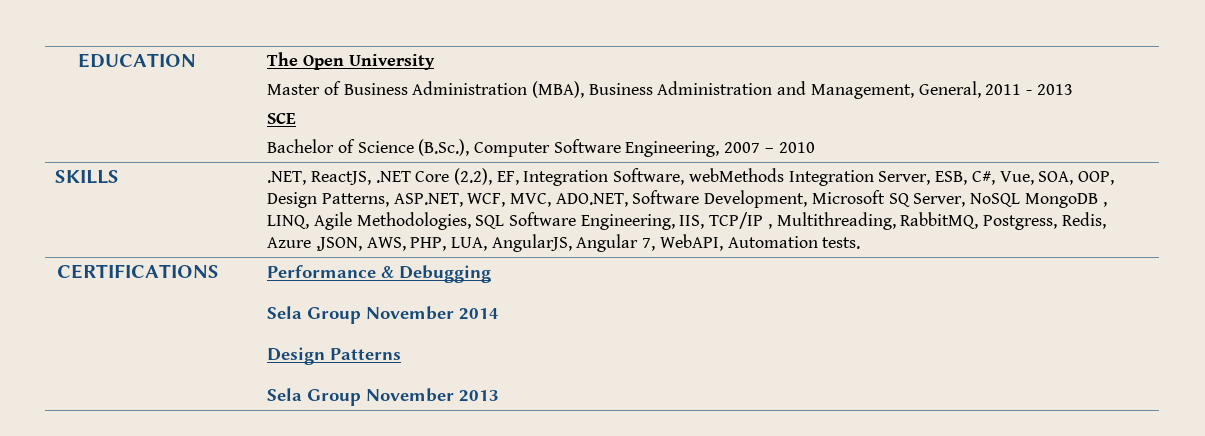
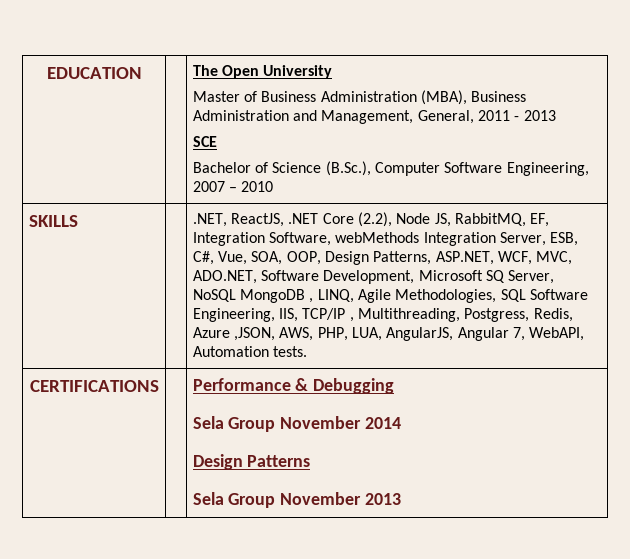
(492, 176) none -> [396,213,526,227] Node JS, RabbitMQ,
[900,212,979,229] RabbitMQ, -> (460, 315) none

